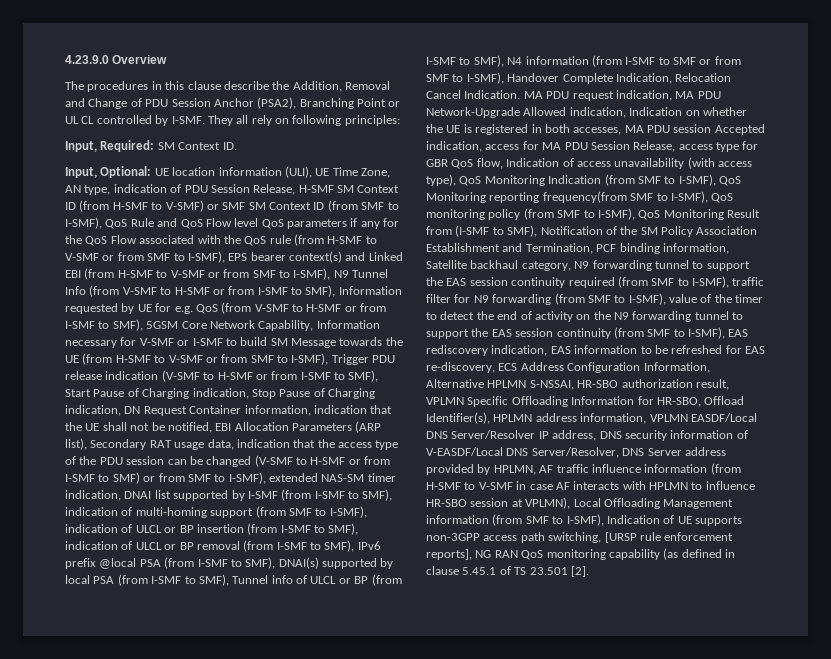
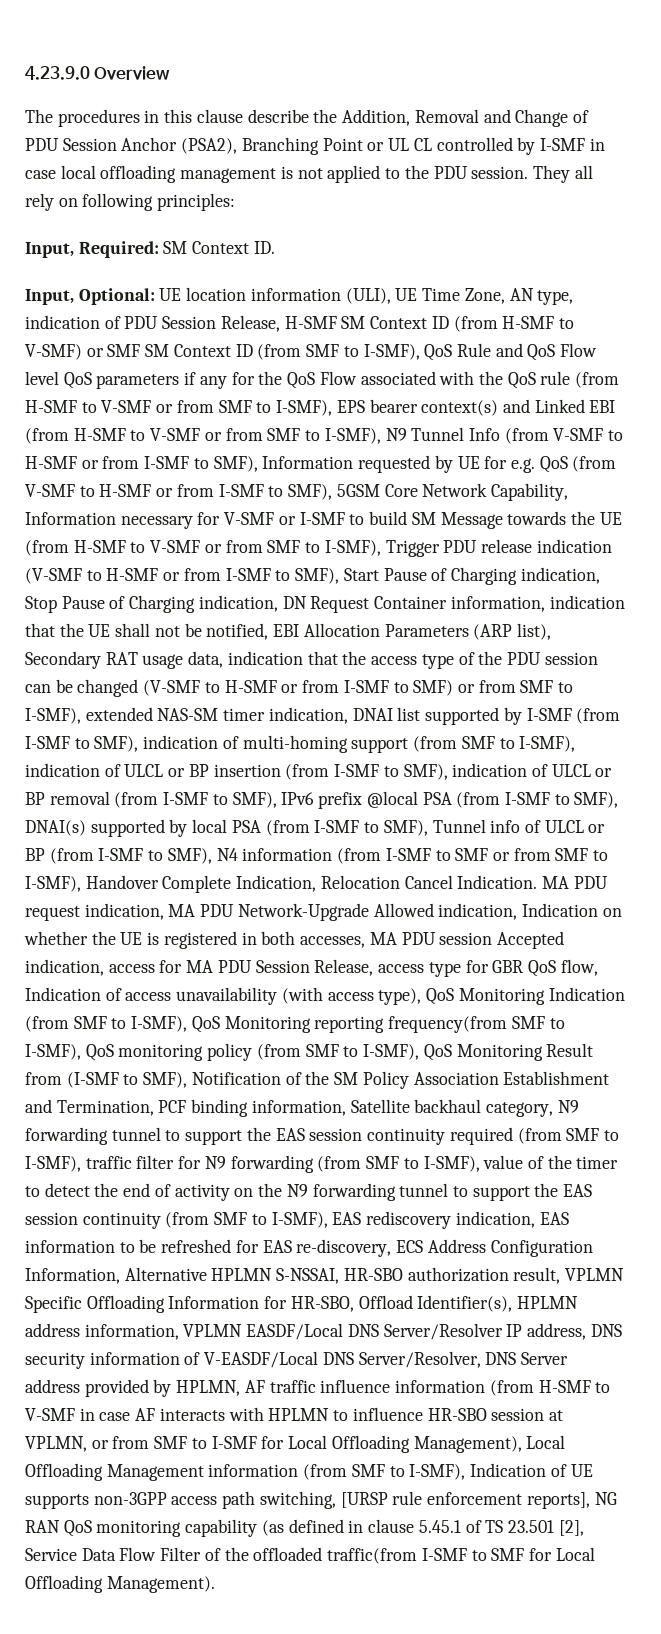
[171,116,205,124] I-SMF. -> [539,138,605,151] [25,165,529,183] I-SMF in case local offloading management is not applied to the PDU session.
[525,497,571,509] VPLMN), -> [25,1435,522,1453] VPLMN, or from SMF to I-SMF for Local Offloading Management),
[570,566,589,577] [2]. -> [558,1520,584,1536] [25,1547,595,1564] [25,1575,215,1593] [2], Service Data Flow Filter of the offloaded traffic(from I-SMF to SMF for Local Offloading Management).

